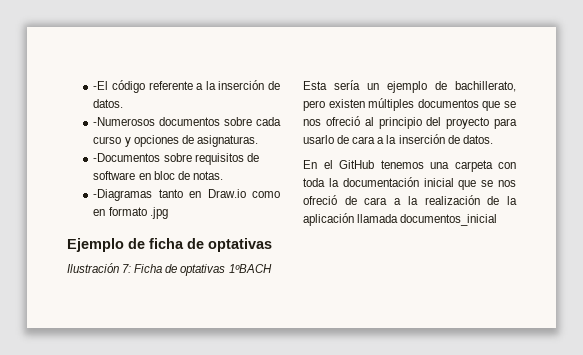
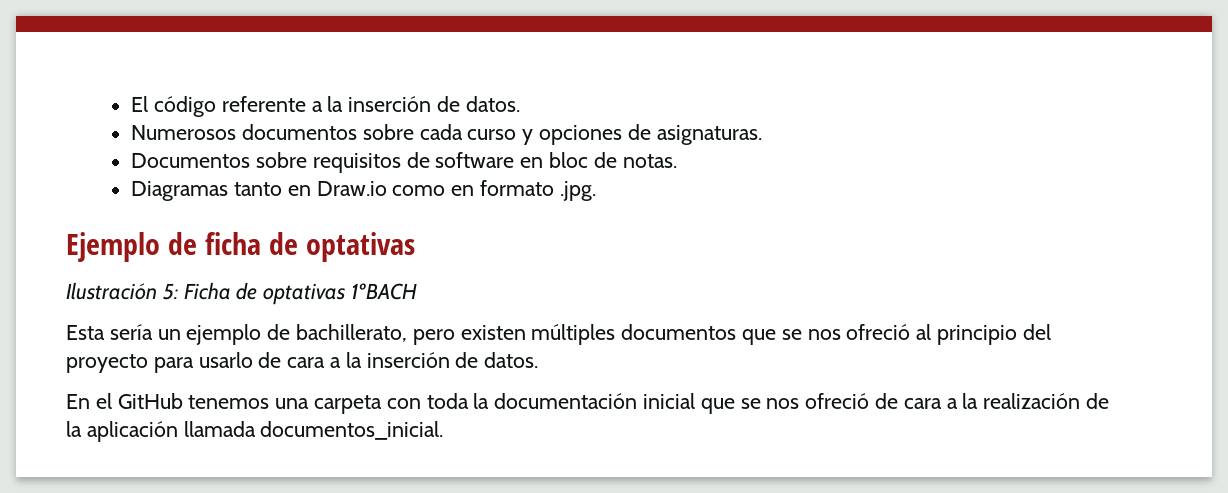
[93,81,109,90] -El -> [131,96,149,112] El
[93,117,156,126] -Numerosos -> [131,125,237,140] Numerosos
[93,153,161,162] -Documentos -> [131,153,251,168] Documentos
[93,189,153,201] -Diagramas -> [131,181,229,201] Diagramas
[149,207,168,219] .jpg -> [559,181,596,201] .jpg.
[122,264,132,273] 7: -> [162,283,178,300] 5:
[400,214,498,226] documentos_inicial -> [260,421,444,440] documentos_inicial.

